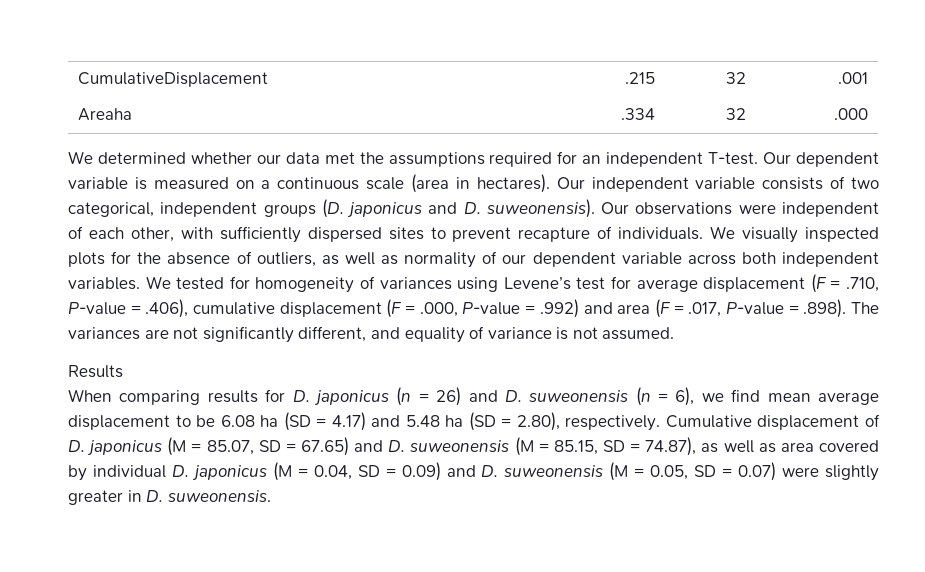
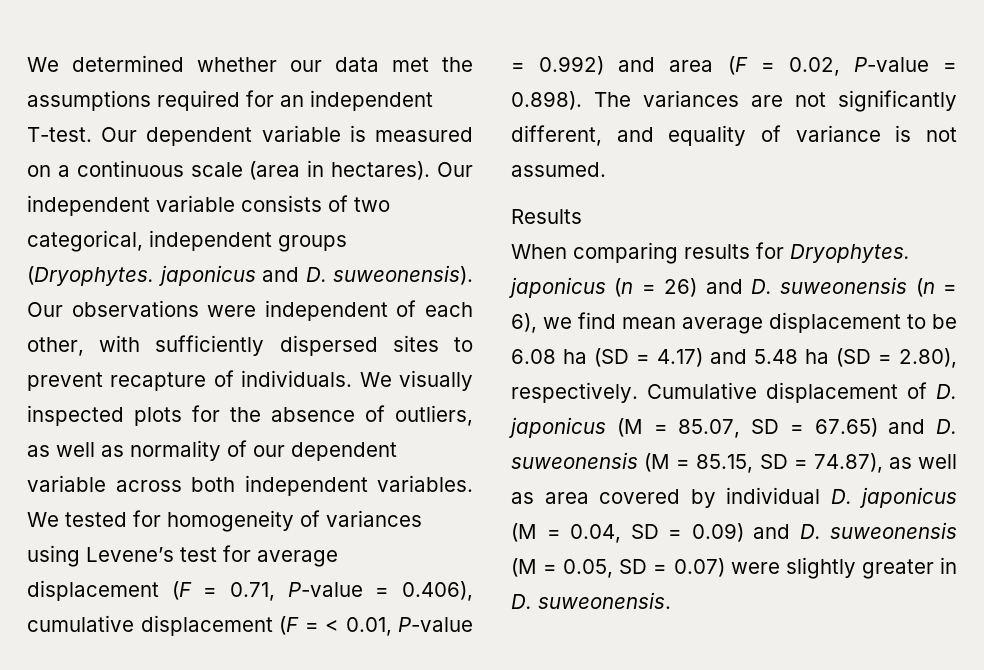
[77,72,268,87] [625,72,656,84] [726,72,747,84] [838,72,869,84] [77,108,132,121] [621,108,656,120] [726,108,747,120] [834,108,869,120] CumulativeDisplacement | .215 | 32 | .001 // Areaha | .334 | 32 | .000 // -> (27, 64) none
[321,199,344,218] (D. -> [27,266,154,286] (Dryophytes.
[846,277,880,292] [68,299,189,318] .710, P-value = .406), -> [229,581,473,601] 0.71, P-value = 0.406),
[419,299,579,318] .000, P-value = .992) -> [325,617,473,636] [511,56,605,75] < 0.01, P-value = 0.992)
[688,299,847,318] .017, P-value = .898). -> [788,57,957,76] [511,91,582,110] 0.02, P-value = 0.898).
[292,390,310,402] D. -> [790,244,910,263] Dryophytes.

